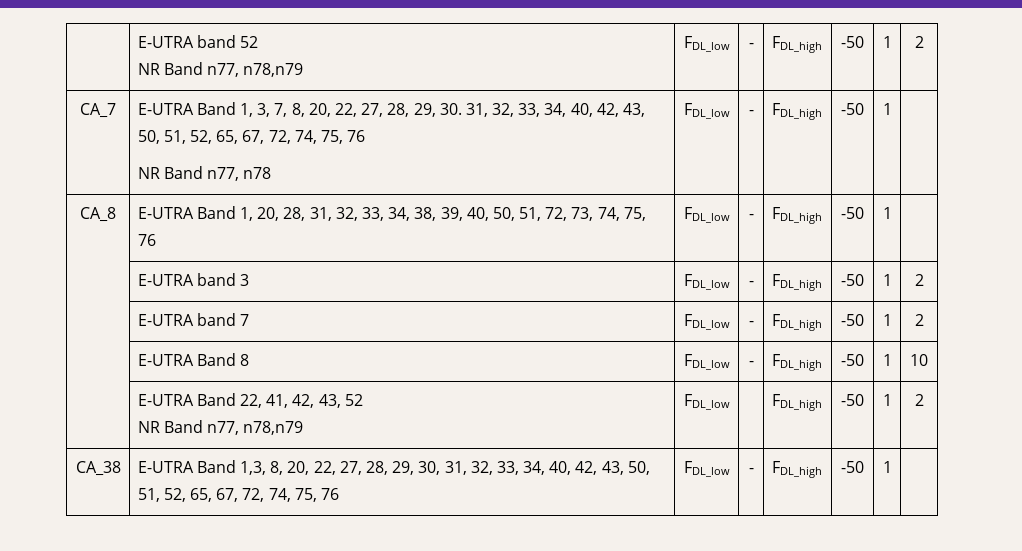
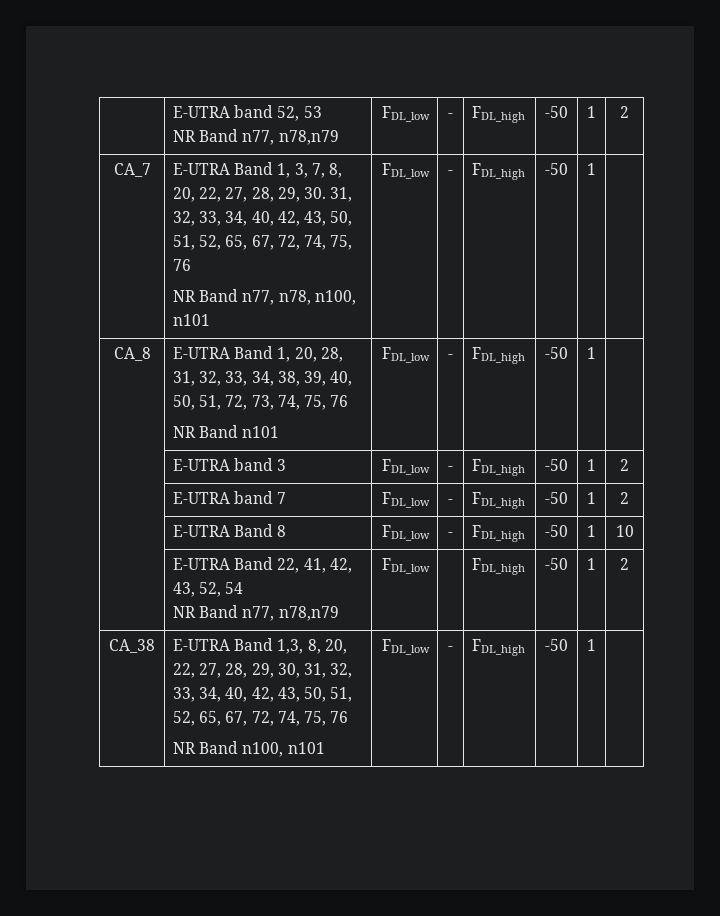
[137,35,259,48] | E-UTRA band 52 -> [173,105,322,121] | E-UTRA band 52, 53
[243,167,272,179] n78 -> [278,290,356,305] [173,314,211,326] n78, n100, n101
(156, 240) none -> [173,425,280,438] // NR Band n101
[344,394,363,406] 52 -> [199,582,244,597] 52, 54
(339, 494) none -> [173,741,325,757] // NR Band n100, n101

